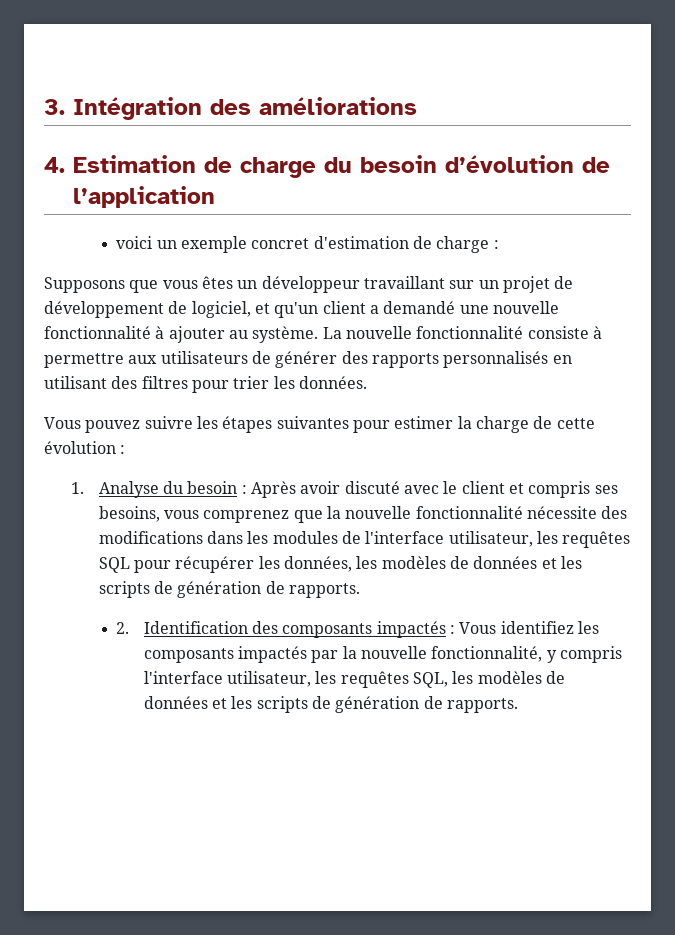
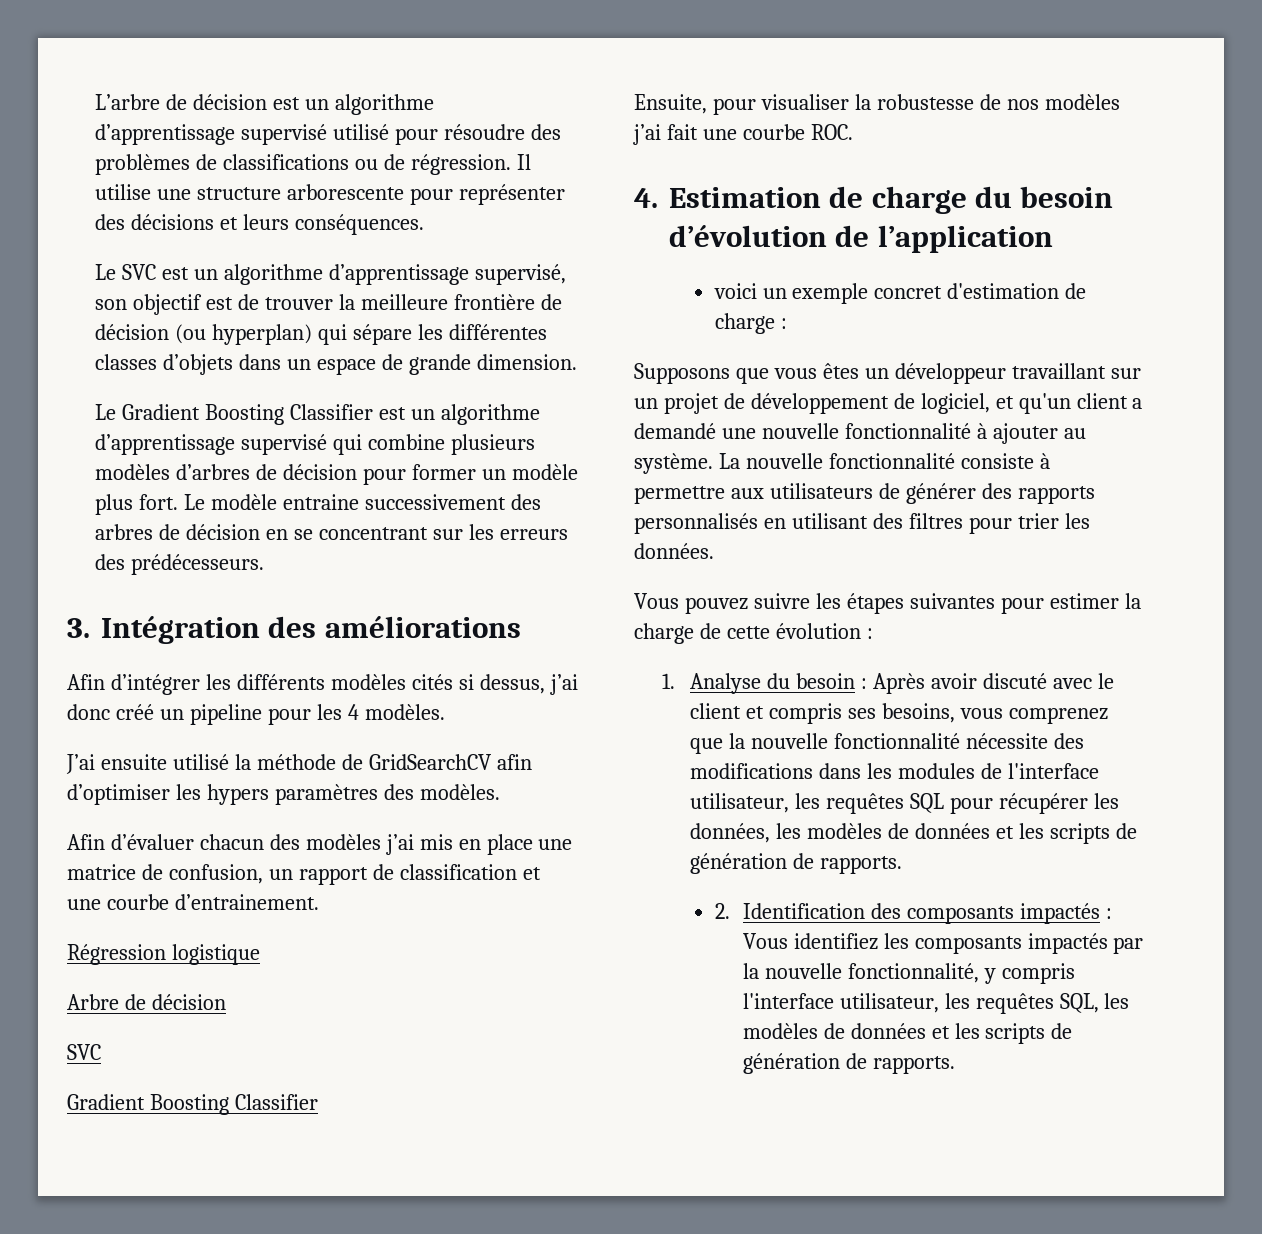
[44,97,417,120] 3. Intégration des améliorations -> [95,94,434,115] [95,124,561,145] [95,154,531,175] [95,184,565,205] [95,214,424,235] [95,264,566,285] [95,294,562,315] [95,324,547,345] [95,354,577,375] [95,404,540,425] [95,434,535,455] [95,464,578,485] [95,494,541,515] [95,524,568,540] [95,554,265,575] [67,616,521,644] [67,674,578,695] [67,704,445,725] [66,754,532,774] [67,784,500,805] [67,834,573,855] [67,864,541,885] [67,894,319,910] [67,944,260,965] [67,994,226,1010] [67,1044,101,1060] [67,1094,318,1115] [634,94,1120,115] [633,124,853,145] L’arbre de décision est un algorithme d’apprentissage supervisé utilisé pour résoudre des problèmes de classifications ou de régression. Il utilise une structure arborescente pour représenter des décisions et leurs conséquences. // Le SVC est un algorithme d’apprentissage supervisé, son objectif est de trouver la meilleure frontière de décision (ou hyperplan) qui sépare les différentes classes d’objets dans un espace de grande dimension. // Le Gradient Boosting Classifier est un algorithme d’apprentissage supervisé qui combine plusieurs modèles d’arbres de décision pour former un modèle plus fort. Le modèle entraine successivement des arbres de décision en se concentrant sur les erreurs des prédécesseurs. // 3. Intégration des améliorations // Afin d’intégrer les différents modèles cités si dessus, j’ai donc créé un pipeline pour les 4 modèles. // J’ai ensuite utilisé la méthode de GridSearchCV afin d’optimiser les hypers paramètres des modèles. // Afin d’évaluer chacun des modèles j’ai mis en place une matrice de confusion, un rapport de classification et une courbe d’entrainement. // Régression logistique // Arbre de décision // SVC // Gradient Boosting Classifier // Ensuite, pour visualiser la robustesse de nos modèles j’ai fait une courbe ROC.

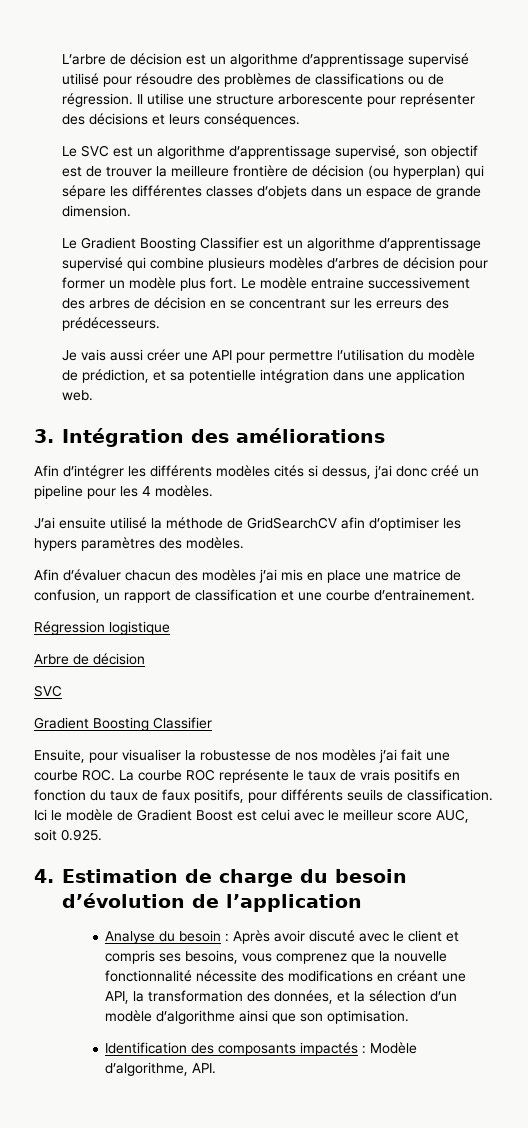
(265, 564) none -> [61,349,475,363] [61,369,465,383] [61,390,93,401] // Je vais aussi créer une API pour permettre l’utilisation du modèle de prédiction, et sa potentielle intégration dans une application web.
(853, 132) none -> [119,769,460,783] [34,789,493,803] [34,809,469,823] [34,829,102,841] La courbe ROC représente le taux de vrais positifs en fonction du taux de faux positifs, pour différents seuils de classification. Ici le modèle de Gradient Boost est celui avec le meilleur score AUC, soit 0.925.
[713,283,1087,304] [714,313,787,334] [634,363,1141,384] [634,393,1143,414] [634,423,1086,444] [634,453,1050,474] [634,483,1095,504] [634,513,1090,534] [634,543,714,559] [634,593,1141,614] [634,623,873,644] [662,673,676,689] voici un exemple concret d'estimation de charge : // Supposons que vous êtes un développeur travaillant sur un projet de développement de logiciel, et qu'un client a demandé une nouvelle fonctionnalité à ajouter au système. La nouvelle fonctionnalité consiste à permettre aux utilisateurs de générer des rapports personnalisés en utilisant des filtres pour trier les données. // Vous pouvez suivre les étapes suivantes pour estimer la charge de cette évolution : // 1. -> (362, 903) none
[819,763,1100,779] [690,793,1120,814] [690,823,1137,844] [690,853,903,874] [714,903,730,919] dans les modules de l'interface utilisateur, les requêtes SQL pour récupérer les données, les modèles de données et les scripts de génération de rapports. // 2. -> [377,970,467,982] [105,990,458,1004] [105,1010,410,1024] en créant une API, la transformation des données, et la sélection d’un modèle d’algorithme ainsi que son optimisation. //
[742,933,1144,954] [742,963,1075,984] [742,993,1130,1014] [742,1023,1073,1044] [742,1053,955,1074] Vous identifiez les composants impactés par la nouvelle fonctionnalité, y compris l'interface utilisateur, les requêtes SQL, les modèles de données et les scripts de génération de rapports. -> [370,1042,418,1054] [105,1062,217,1076] Modèle d’algorithme, API.

